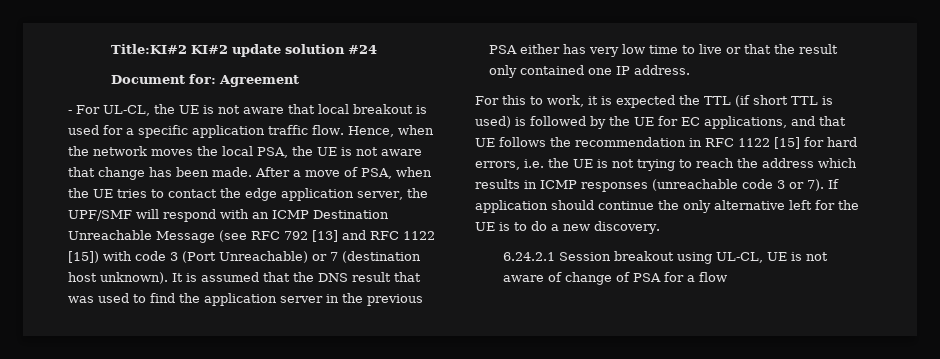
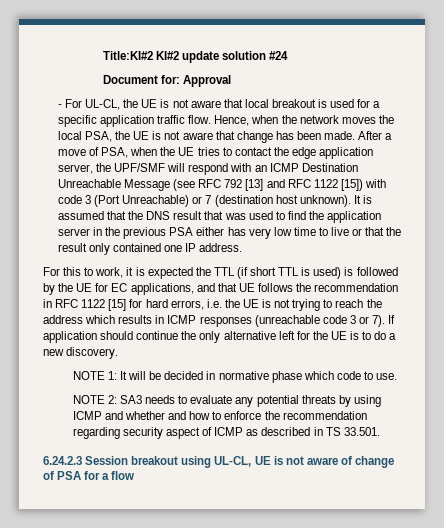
[218,75,299,87] Agreement -> [182,75,231,87] Approval
[503,252,556,261] 6.24.2.1 -> [72,371,398,383] [72,395,381,407] [72,411,367,420] [72,427,380,439] [43,456,82,465] NOTE 1: It will be decided in normative phase which code to use. // NOTE 2: SA3 needs to evaluate any potential threats by using ICMP and whether and how to enforce the recommendation regarding security aspect of ICMP as described in TS 33.501. // 6.24.2.3

